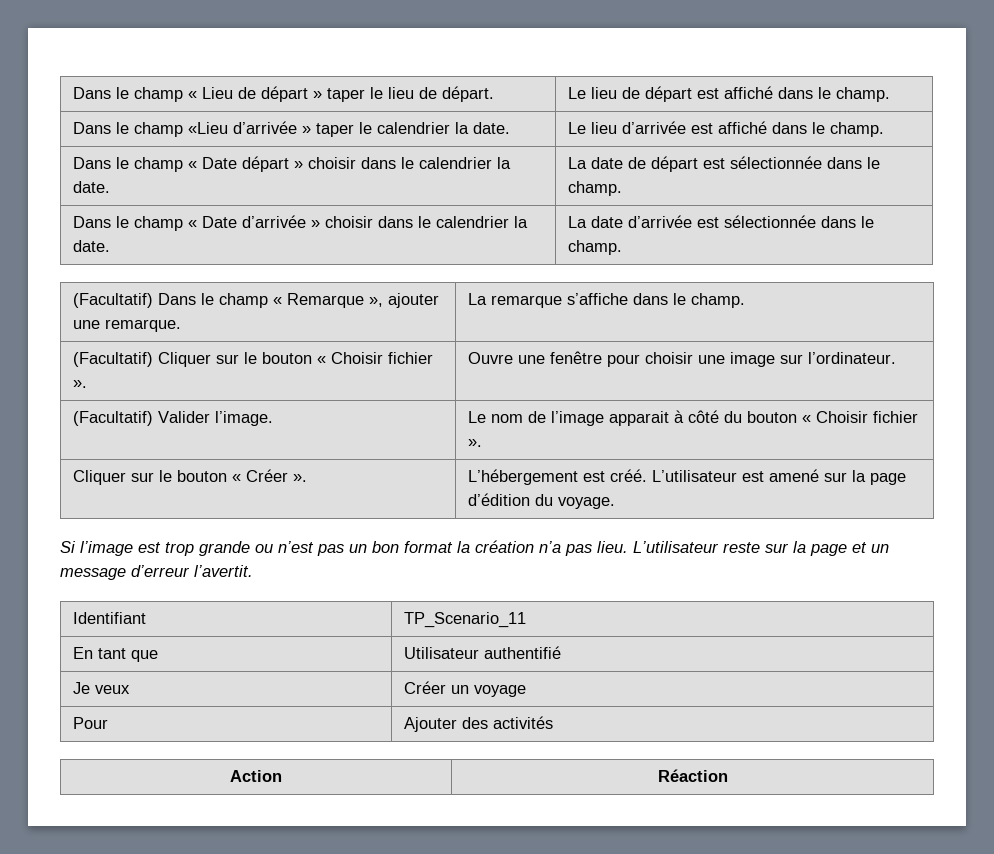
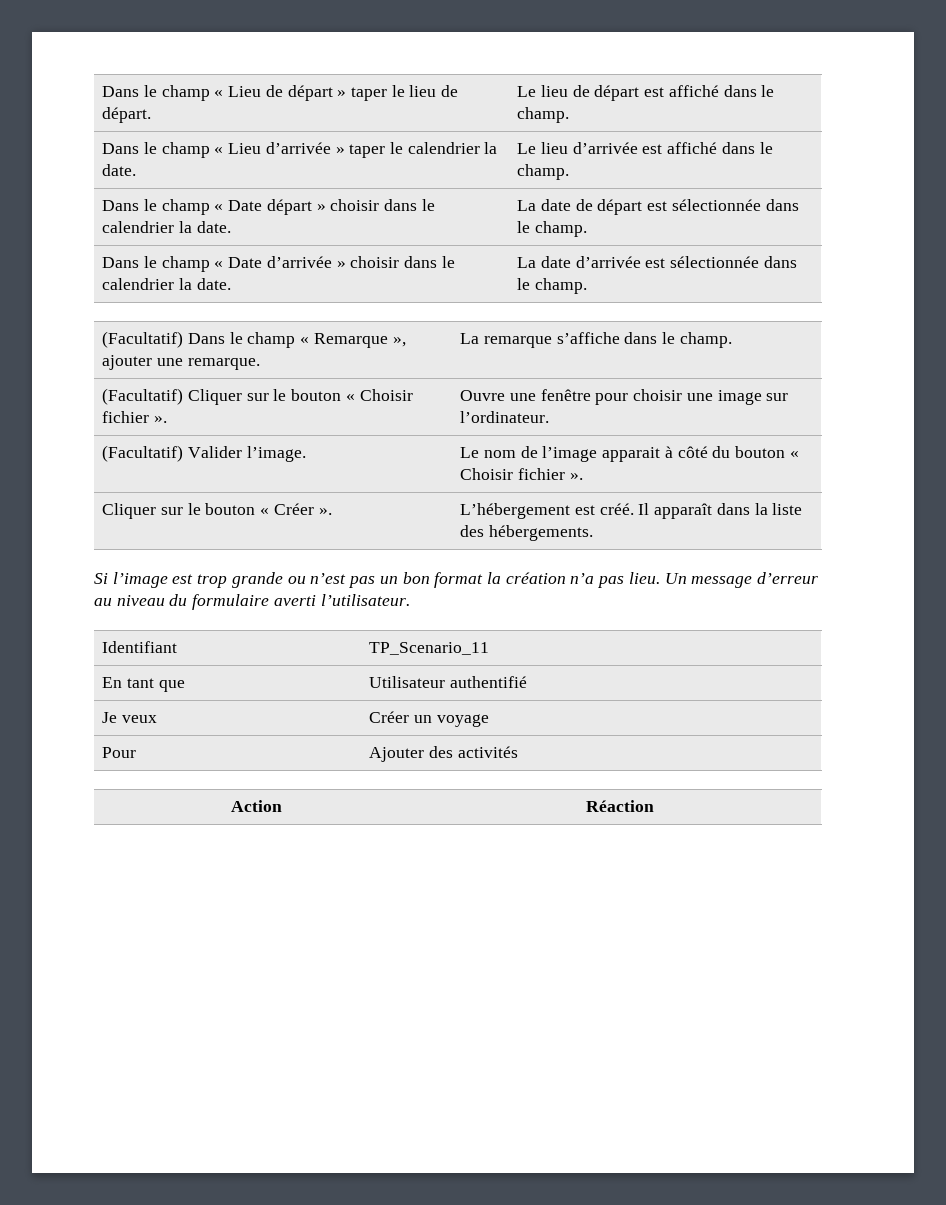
[187,122,228,134] «Lieu -> [214,143,262,154] « Lieu
[651,469,906,485] [467,493,615,509] L’utilisateur est amené sur la page d’édition du voyage. -> [638,503,803,519] [460,525,593,541] Il apparaît dans la liste des hébergements.
[633,541,889,556] [60,565,253,580] L’utilisateur reste sur la page et un message d’erreur l’avertit. -> [664,572,819,588] [94,594,410,610] Un message d’erreur au niveau du formulaire averti l’utilisateur.

